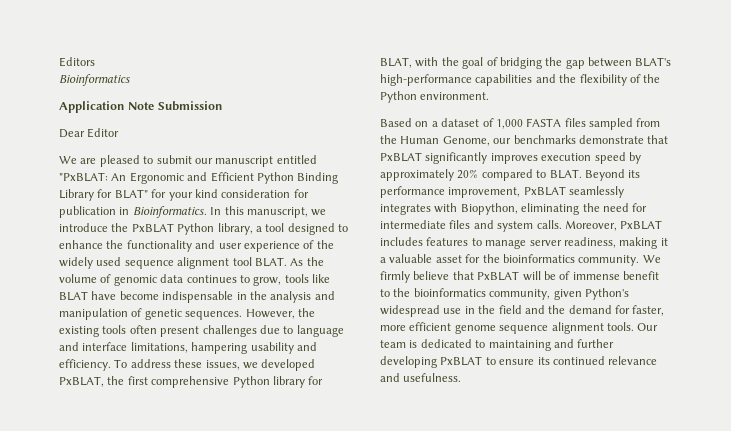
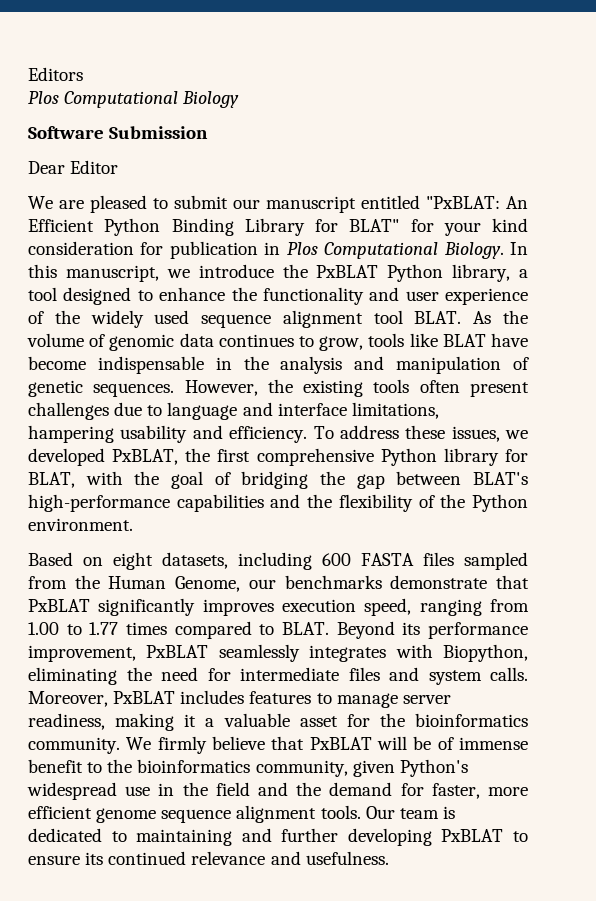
[59,74,130,86] [59,101,155,113] Bioinformatics // Application Note -> [28,91,240,108] [28,126,104,139] Plos Computational Biology // Software
[129,172,208,184] Ergonomic and -> (528, 202) none
[132,206,207,218] Bioinformatics. -> [286,242,504,259] Plos Computational Biology.
[431,118,523,129] a dataset of 1,000 -> [113,552,351,570] eight datasets, including 600
[594,152,641,164] [380,169,479,181] speed by approximately 20% -> [364,598,529,616] [28,622,167,635] speed, ranging from 1.00 to 1.77 times

